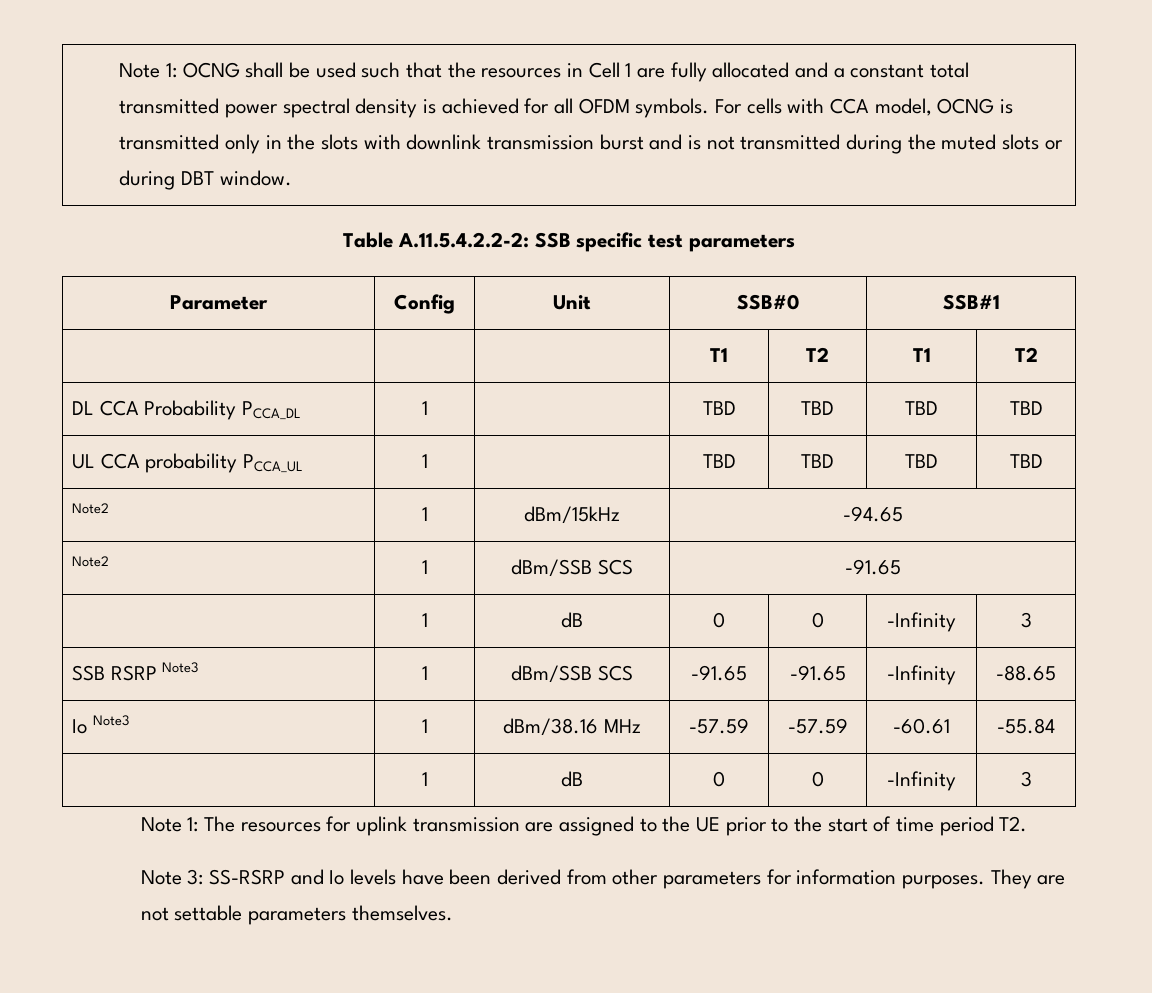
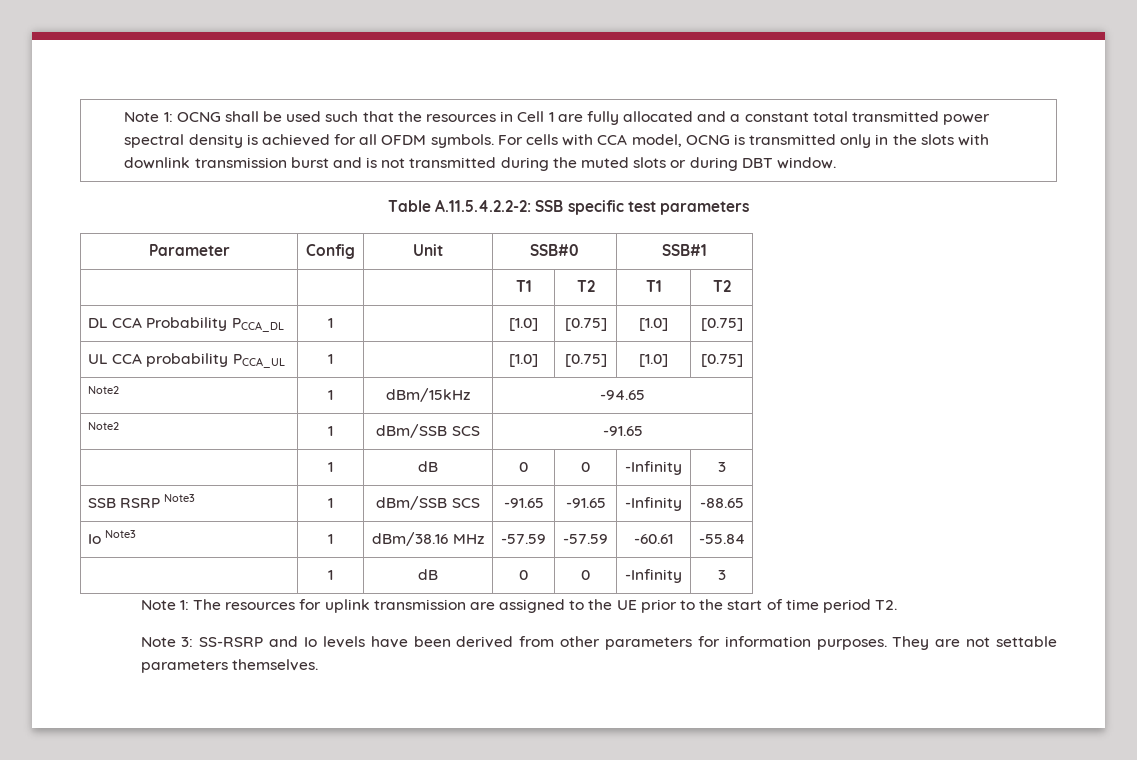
[702,401,736,415] [801,401,834,415] [905,401,938,415] [1009,401,1043,415] TBD | TBD | TBD | TBD -> [509,318,538,331] [564,318,607,331] [639,318,668,331] [700,318,743,331] [1.0] | [0.75] | [1.0] | [0.75]
[702,454,736,468] [801,454,834,468] [905,454,938,468] [1009,454,1043,468] TBD | TBD | TBD | TBD -> [509,354,538,367] [564,354,607,367] [639,354,668,367] [700,354,743,367] [1.0] | [0.75] | [1.0] | [0.75]

